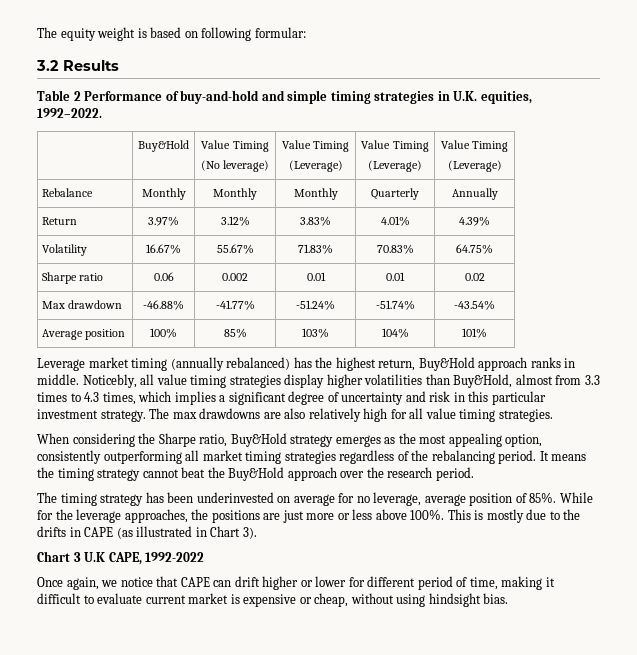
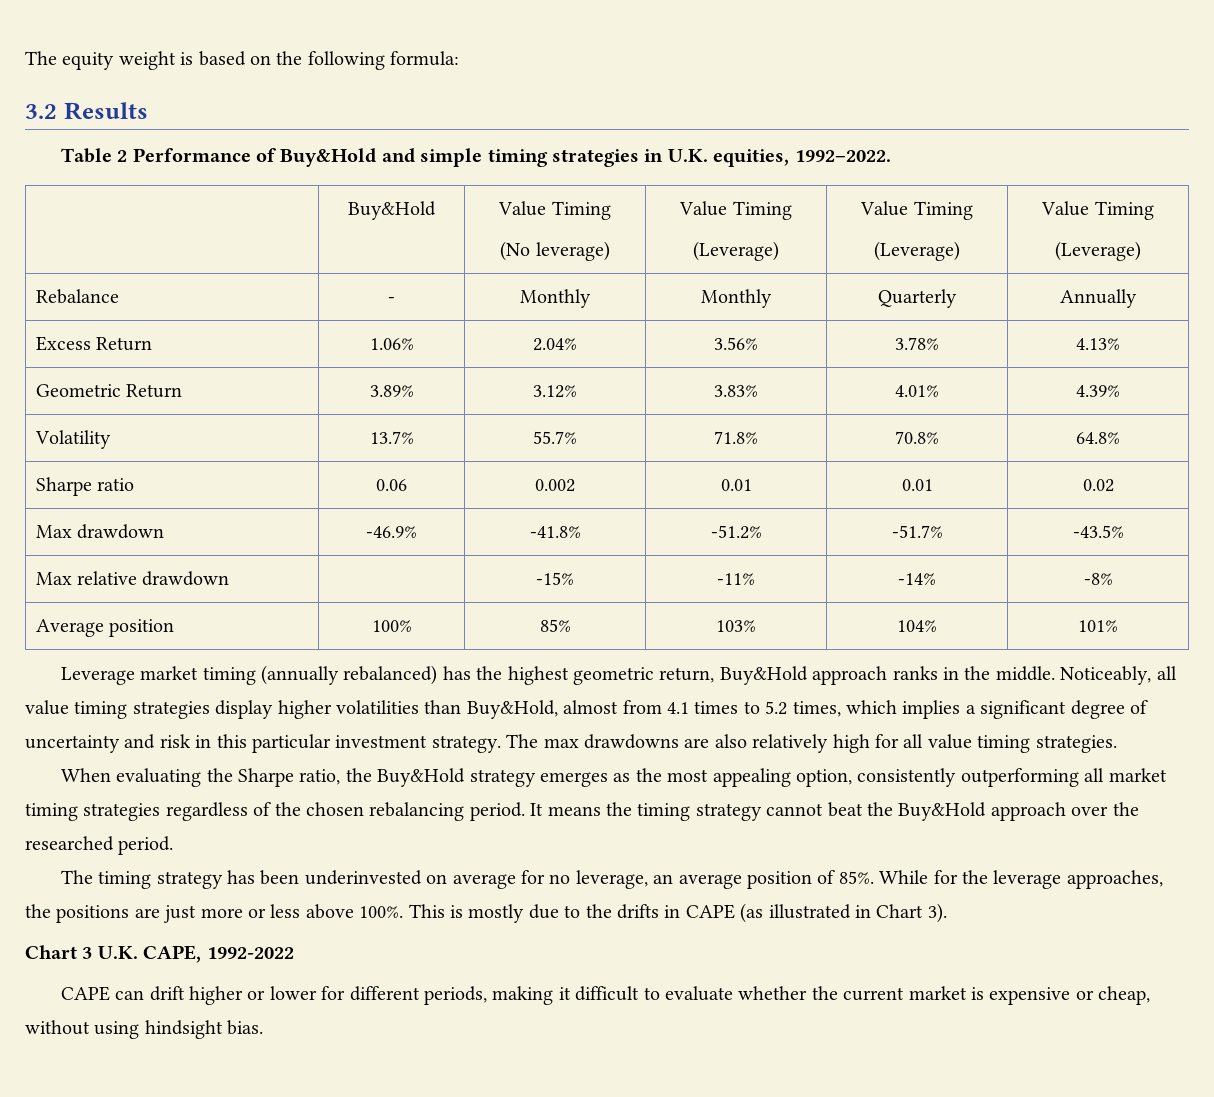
[201,27,306,41] following formular: -> [276,51,460,70] the following formula:
[180,90,260,104] buy-and-hold -> [280,148,377,167] Buy&Hold
[141,188,186,200] Monthly -> [388,297,395,303] -
[42,217,78,225] [148,216,179,226] Return | 3.97% -> [35,336,152,351] [369,338,414,350] [533,338,577,351] [714,337,758,350] [895,337,939,350] [1076,338,1120,350] [35,384,182,398] [369,385,414,397] Excess Return | 1.06% | 2.04% | 3.56% | 3.78% | 4.13% // Geometric Return | 3.89%
[146,244,181,254] [216,244,254,254] [298,244,333,254] [376,244,414,254] [456,244,493,254] 16.67% | 55.67% | 71.83% | 70.83% | 64.75% -> [369,431,414,444] [533,431,577,444] [714,431,758,444] [895,431,939,444] [1076,432,1120,444] 13.7% | 55.7% | 71.8% | 70.8% | 64.8%
[143,300,184,310] [215,300,255,310] [296,300,335,310] [375,300,415,310] [454,300,495,310] -46.88% | -41.77% | -51.24% | -51.74% | -43.54% -> [366,526,417,538] [529,526,581,538] [710,525,762,539] [891,525,943,538] [1072,525,1124,538] [35,571,230,586] [536,572,574,585] [717,573,755,585] [898,573,936,585] [1083,573,1113,585] -46.9% | -41.8% | -51.2% | -51.7% | -43.5% // Max relative drawdown | | -15% | -11% | -14% | -8%
(376, 364) none -> [572,667,654,685] geometric
[37,374,137,388] middle. Noticebly, -> [964,666,1152,685] the middle. Noticeably,
[584,375,600,385] 3.3 -> [666,702,689,714] 4.1
[84,392,100,402] 4.3 -> [765,701,788,715] 5.2
[72,433,135,447] considering -> [116,768,202,787] evaluating
(228, 440) none -> [345,768,372,782] the
(429, 455) none -> [306,802,364,816] chosen
[387,467,433,478] research -> [25,836,114,851] researched
(422, 499) none -> [653,874,674,884] an
[84,552,106,562] U.K -> [97,946,138,959] U.K.
[37,576,179,590] Once again, we notice that -> (294, 953) none
[417,576,498,590] period of time, -> [423,986,487,1005] periods,
(143, 598) none -> [738,986,838,1000] whether the

